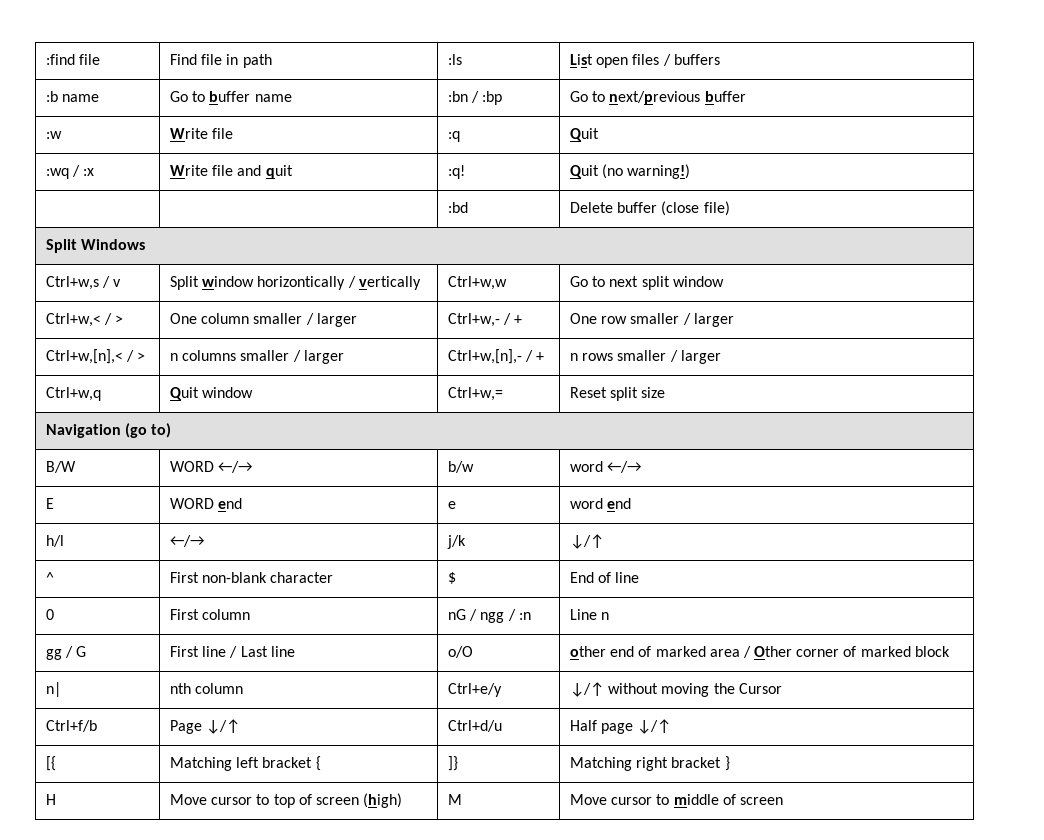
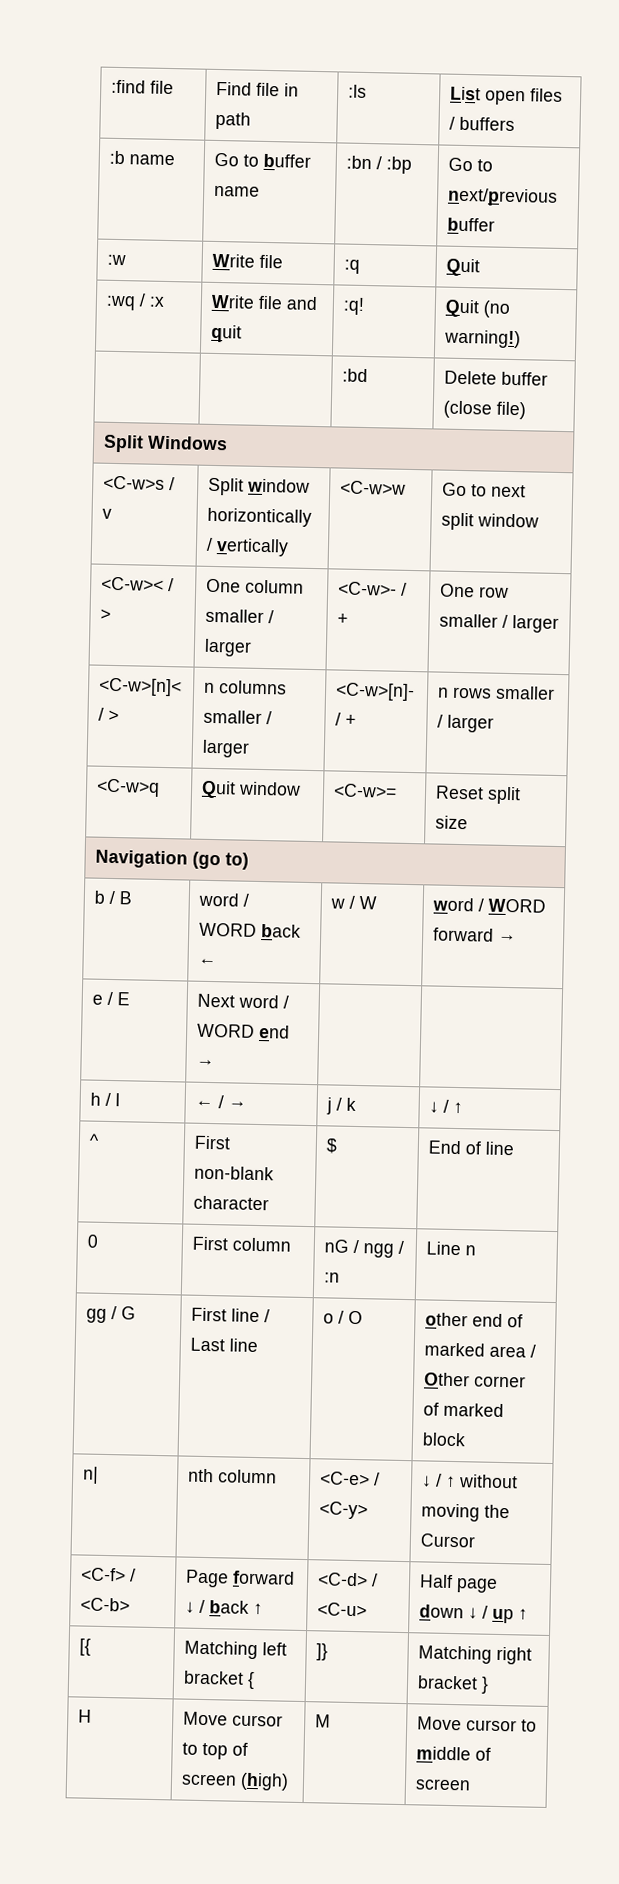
[45,276,99,290] Ctrl+w,s -> [103,475,166,490] <C-w>s
[447,276,507,290] Ctrl+w,w -> [340,480,407,495] <C-w>w
[45,313,101,327] Ctrl+w,< -> [101,576,165,591] <C-w><
[447,313,500,327] Ctrl+w,- -> [338,581,398,596] <C-w>-
[45,349,123,364] Ctrl+w,[n],< -> [98,677,183,697] <C-w>[n]<
[447,349,522,364] Ctrl+w,[n],- -> [335,682,416,702] <C-w>[n]-
[45,387,101,401] Ctrl+w,q -> [96,778,161,797] <C-w>q
[447,387,503,401] Ctrl+w,= -> [333,783,398,798] <C-w>=
[45,461,76,473] [169,461,253,473] [447,461,474,473] [569,461,642,473] [45,498,54,509] [169,498,243,509] [447,501,456,509] [569,498,632,509] [45,535,64,547] [169,535,204,547] [446,535,466,549] [569,534,604,549] B/W | WORD ←/→ | b/w | word ←/→ // E | WORD end | e | word end // h/l | ←/→ | j/k | ↓/↑ -> [94,890,133,905] [198,892,250,907] [199,922,302,938] [198,958,218,967] [330,895,378,910] [432,897,547,913] [433,927,518,943] [92,991,131,1006] [197,993,290,1009] [197,1023,291,1039] [196,1059,216,1068] [90,1092,121,1107] [195,1095,248,1109] [326,1097,357,1115] [429,1099,464,1114] b / B | word / WORD back ← | w / W | word / WORD forward → // e / E | Next word / WORD end → | | // h / l | ← / → | j / k | ↓ / ↑
[447,646,473,658] o/O -> [323,1310,364,1325] o / O
[447,683,502,697] [569,682,782,697] [45,720,97,732] [169,719,241,734] [447,720,502,732] [569,719,672,734] Ctrl+e/y | ↓/↑ without moving the Cursor // Ctrl+f/b | Page ↓/↑ | Ctrl+d/u | Half page ↓/↑ -> [320,1471,381,1486] [319,1501,369,1520] [422,1473,519,1489] [421,1503,511,1522] [420,1533,477,1548] [81,1567,137,1582] [80,1597,131,1612] [185,1569,296,1588] [185,1599,264,1615] [317,1572,379,1587] [317,1602,368,1617] [419,1574,499,1593] [419,1604,529,1624] <C-e> / <C-y> | ↓ / ↑ without moving the Cursor // <C-f> / <C-b> | Page forward ↓ / back ↑ | <C-d> / <C-u> | Half page down ↓ / up ↑

